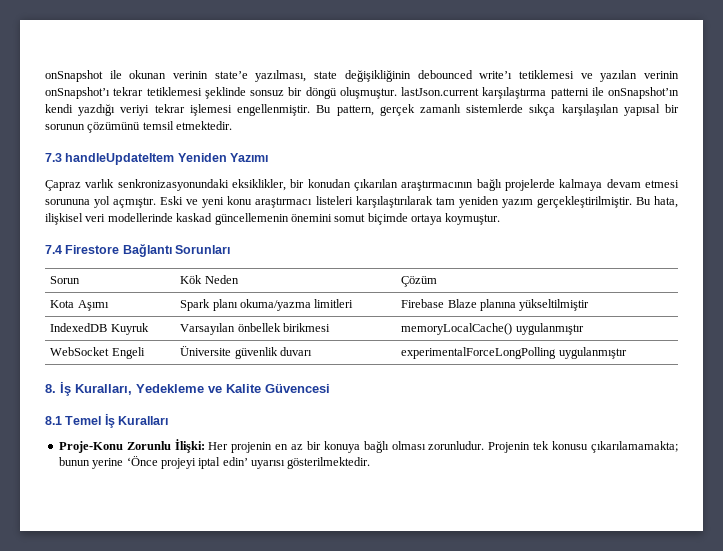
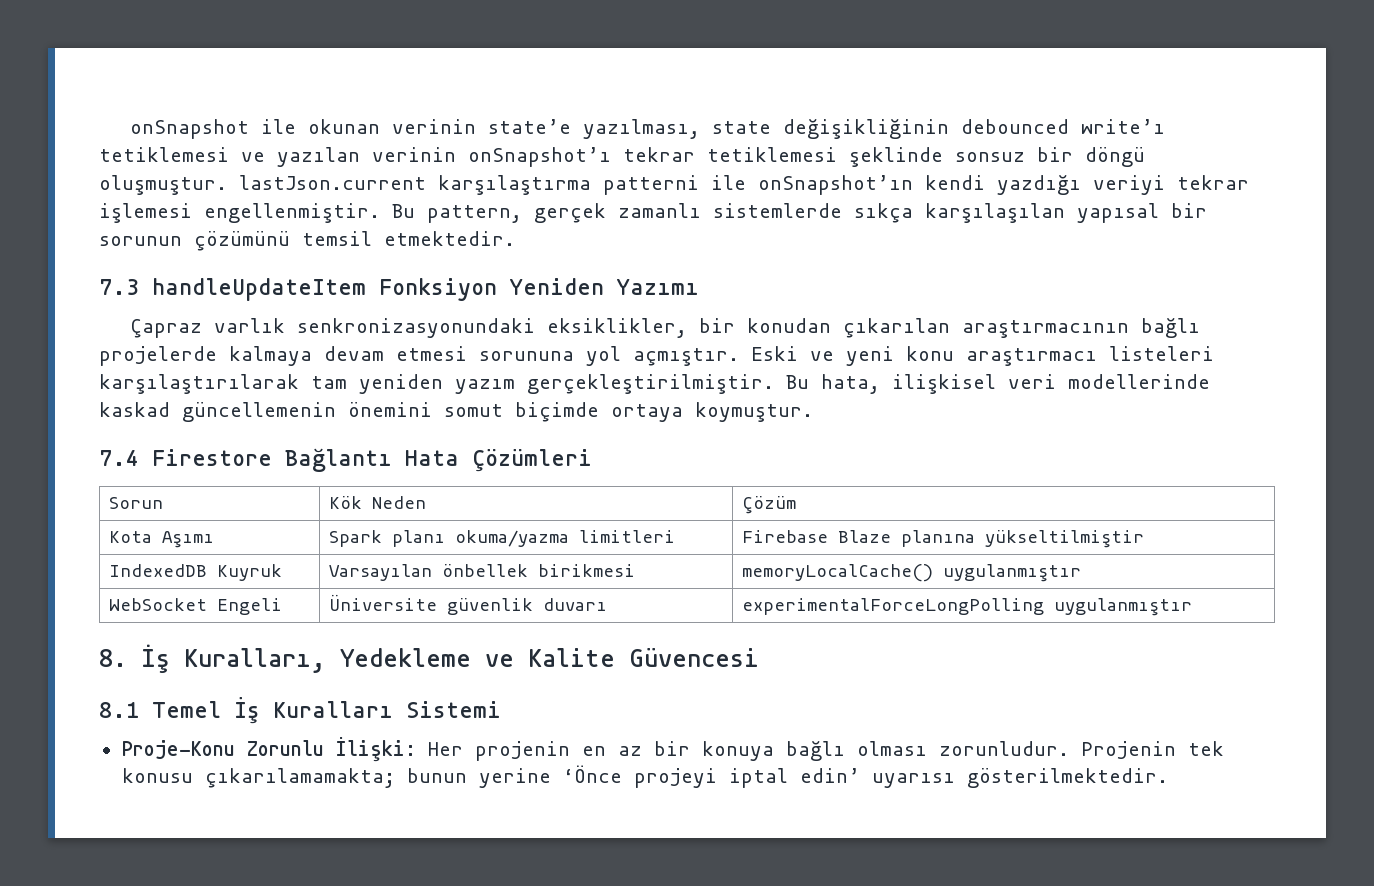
(175, 159) none -> [379,278,497,301] Fonksiyon
[175,245,231,254] Sorunları -> [405,449,592,472] Hata Çözümleri
(169, 420) none -> [406,701,501,718] Sistemi

